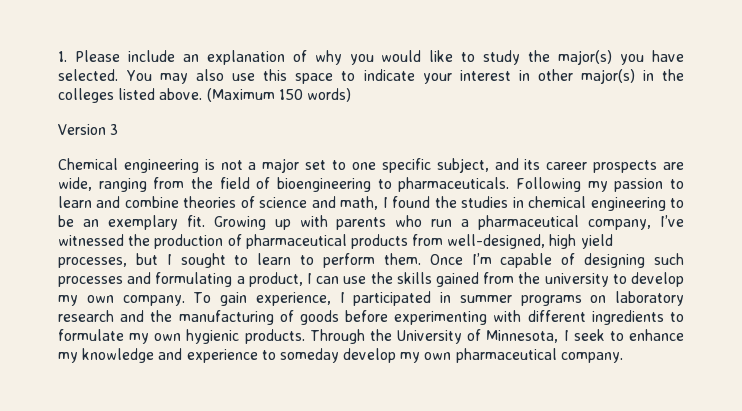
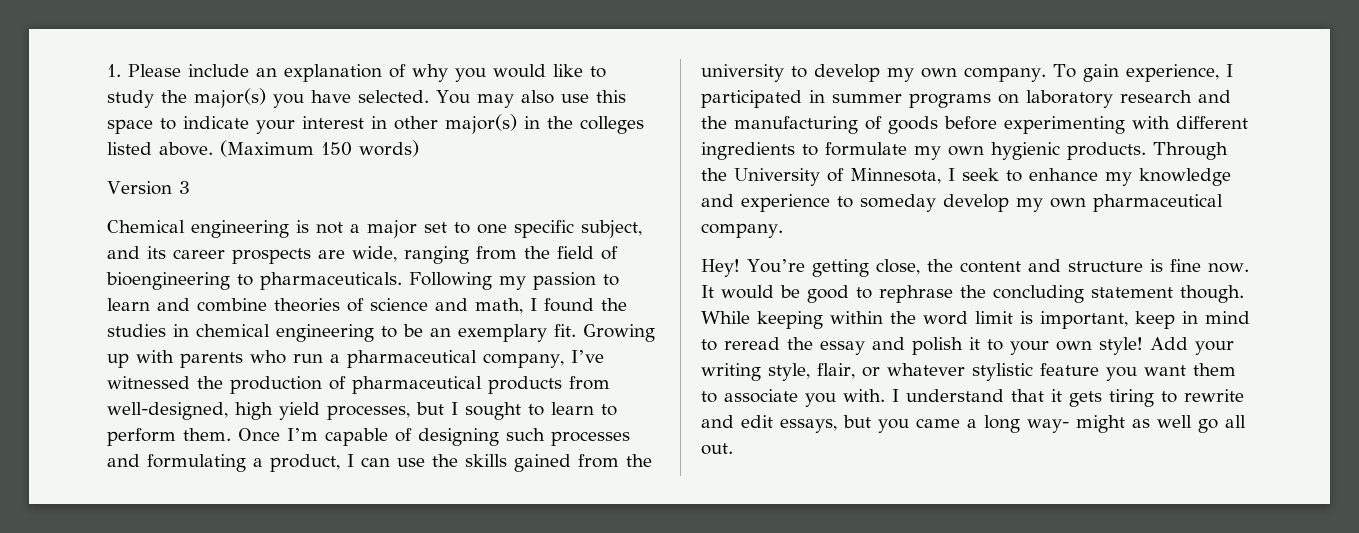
(623, 357) none -> [701,259,1249,277] [701,285,1244,303] [701,311,1250,329] [701,337,1234,355] [701,363,1236,381] [701,389,1244,407] [701,415,1246,433] [701,443,733,455] // Hey! You’re getting close, the content and structure is fine now. It would be good to rephrase the concluding statement though. While keeping within the word limit is important, keep in mind to reread the essay and polish it to your own style! Add your writing style, flair, or whatever stylistic feature you want them to associate you with. I understand that it gets tiring to rewrite and edit essays, but you came a long way- might as well go all out.

